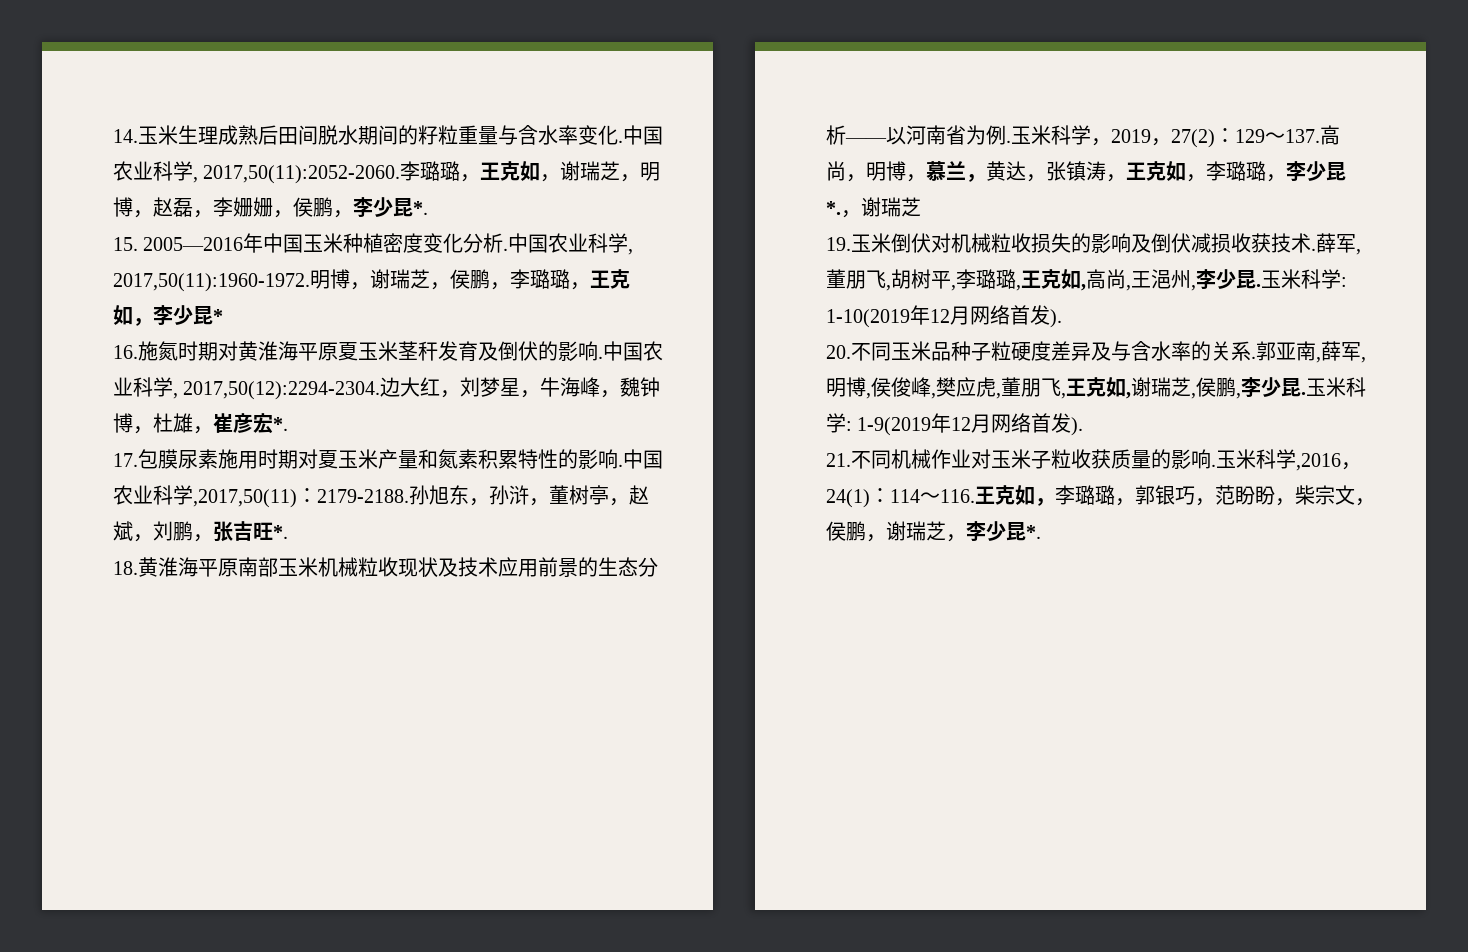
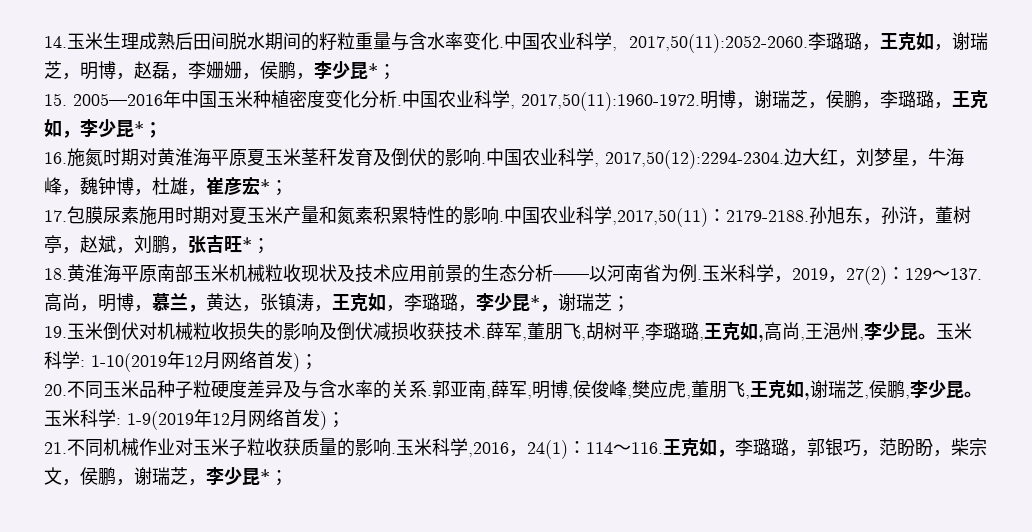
[413,201,428,215] *. -> [368,63,396,80] *；
(223, 316) none -> [144,122,162,138] ；
[273,417,288,431] *. -> [260,179,288,196] *；
[273,525,288,539] *. -> [242,237,270,254] *；
[826,197,921,218] *.，谢瑞芝 -> [530,293,630,312] *，谢瑞芝；
[1256,284,1261,287] . -> [918,333,936,340] 。
[1050,309,1062,328] ). -> [293,353,318,372] )；
[1301,392,1306,395] . -> [964,391,982,398] 。
[1071,417,1084,436] ). -> [320,411,345,430] )；
[1026,525,1041,539] *. -> [260,469,288,486] *；

